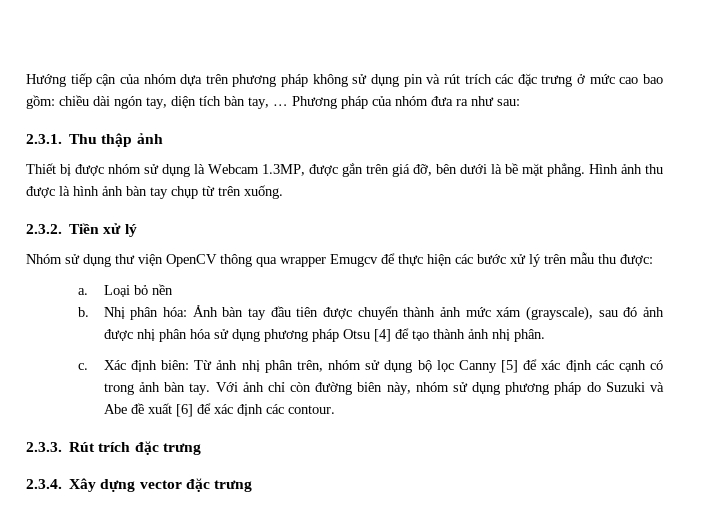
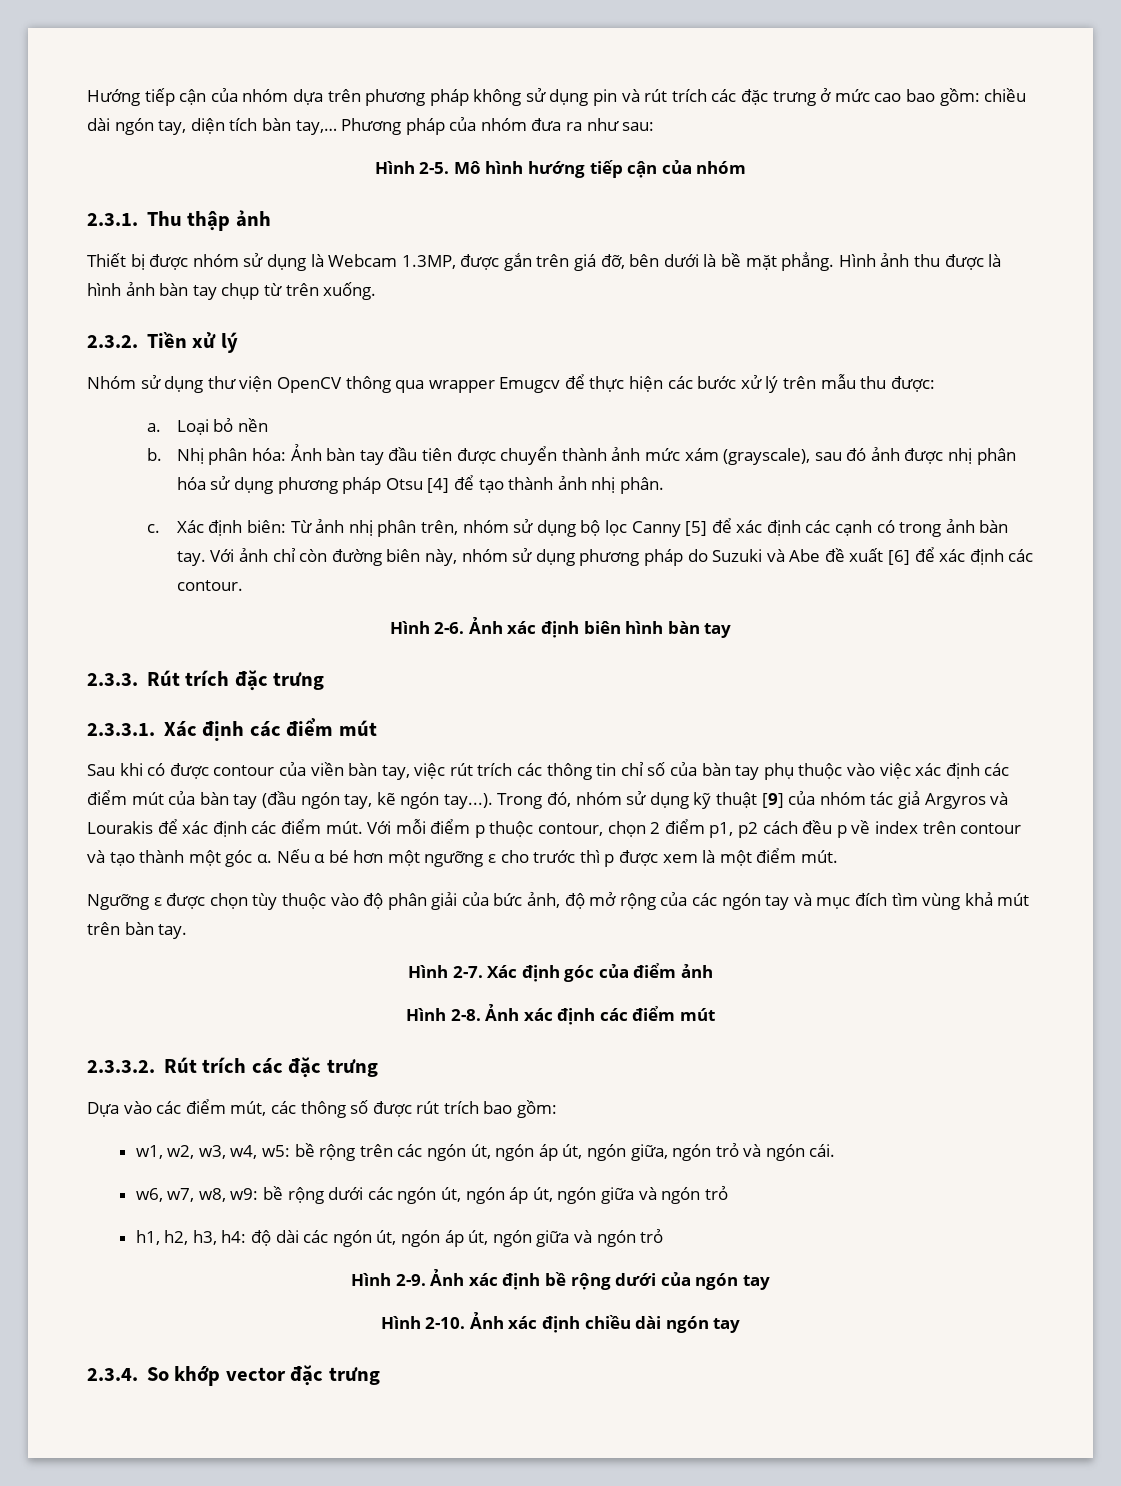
[248,97,288,109] tay, … -> [295,120,337,135] tay,…
(520, 102) none -> [374,160,747,178] // Hình 2-5. Mô hình hướng tiếp cận của nhóm
(335, 409) none -> [389,617,732,638] // Hình 2-6. Ảnh xác định biên hình bàn tay
[26,478,136,492] 2.3.4. Xây dựng -> [87,718,377,741] [87,762,1010,780] [87,790,1009,809] [87,819,1022,838] [87,848,838,867] [87,892,1030,910] [87,922,188,939] [407,963,714,982] [405,1004,716,1025] [87,1057,378,1078] [87,1099,558,1118] [135,1143,836,1161] [135,1186,728,1204] [135,1229,664,1247] [351,1269,770,1290] [380,1312,741,1333] [87,1366,221,1386] 2.3.3.1. Xác định các điểm mút // Sau khi có được contour của viền bàn tay, việc rút trích các thông tin chỉ số của bàn tay phụ thuộc vào việc xác định các điểm mút của bàn tay (đầu ngón tay, kẽ ngón tay...). Trong đó, nhóm sử dụng kỹ thuật [9] của nhóm tác giả Argyros và Lourakis để xác định các điểm mút. Với mỗi điểm p thuộc contour, chọn 2 điểm p1, p2 cách đều p về index trên contour và tạo thành một góc α. Nếu α bé hơn một ngưỡng ε cho trước thì p được xem là một điểm mút. // Ngưỡng ε được chọn tùy thuộc vào độ phân giải của bức ảnh, độ mở rộng của các ngón tay và mục đích tìm vùng khả mút trên bàn tay. // Hình 2-7. Xác định góc của điểm ảnh // Hình 2-8. Ảnh xác định các điểm mút // 2.3.3.2. Rút trích các đặc trưng // Dựa vào các điểm mút, các thông số được rút trích bao gồm: // w1, w2, w3, w4, w5: bề rộng trên các ngón út, ngón áp út, ngón giữa, ngón trỏ và ngón cái. // w6, w7, w8, w9: bề rộng dưới các ngón út, ngón áp út, ngón giữa và ngón trỏ // h1, h2, h3, h4: độ dài các ngón út, ngón áp út, ngón giữa và ngón trỏ // Hình 2-9. Ảnh xác định bề rộng dưới của ngón tay // Hình 2-10. Ảnh xác định chiều dài ngón tay // 2.3.4. So khớp

